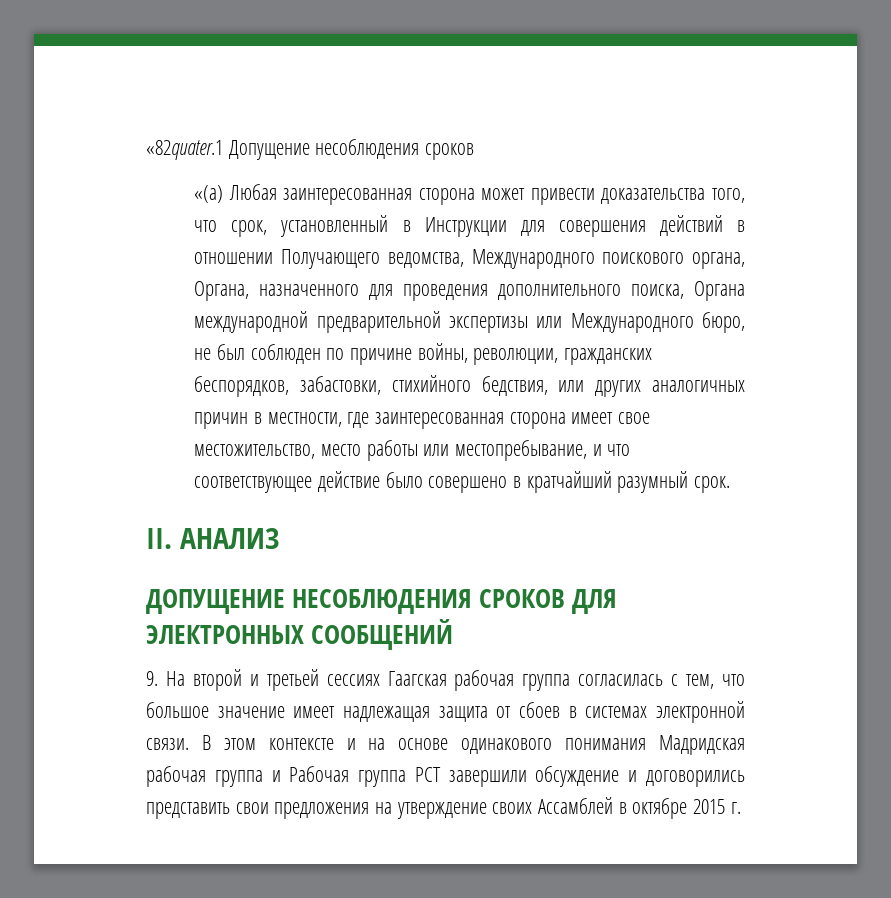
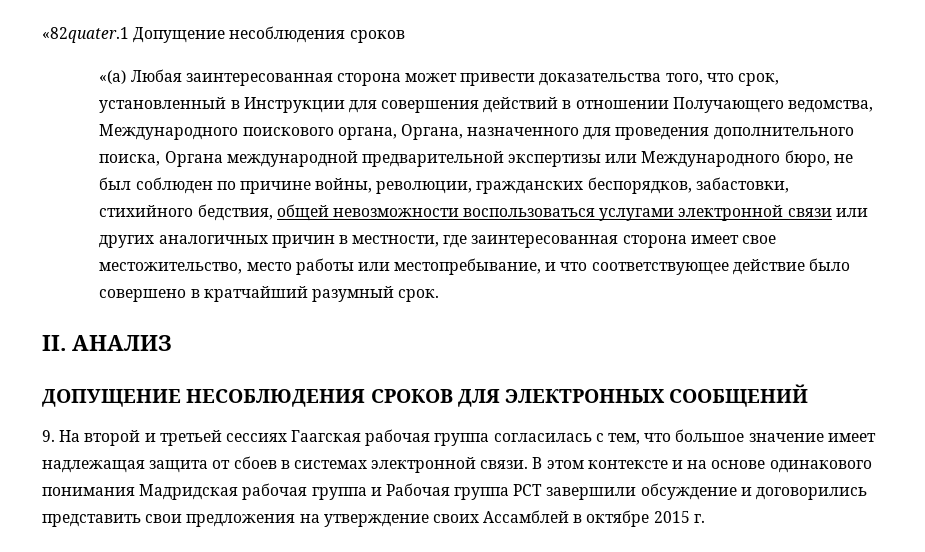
(548, 386) none -> [276,204,832,221] общей невозможности воспользоваться услугами электронной связи

